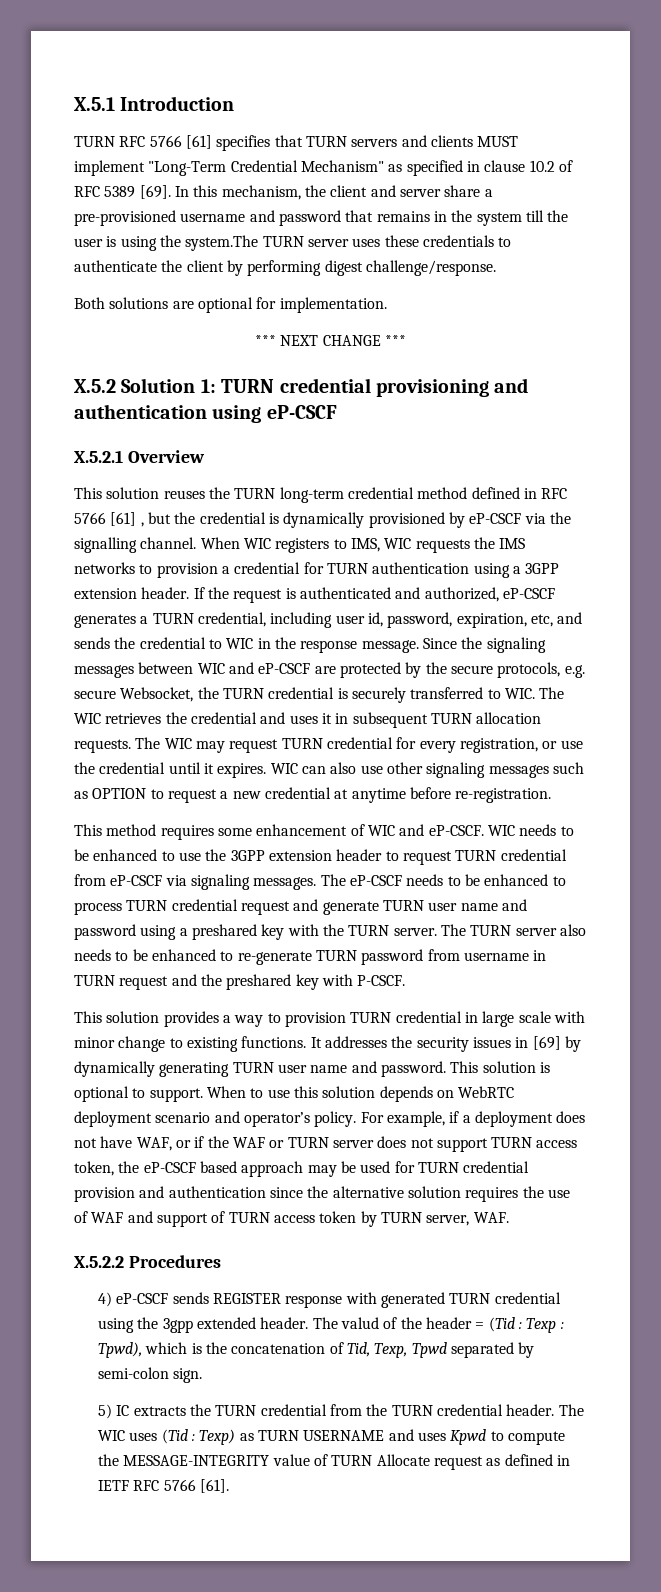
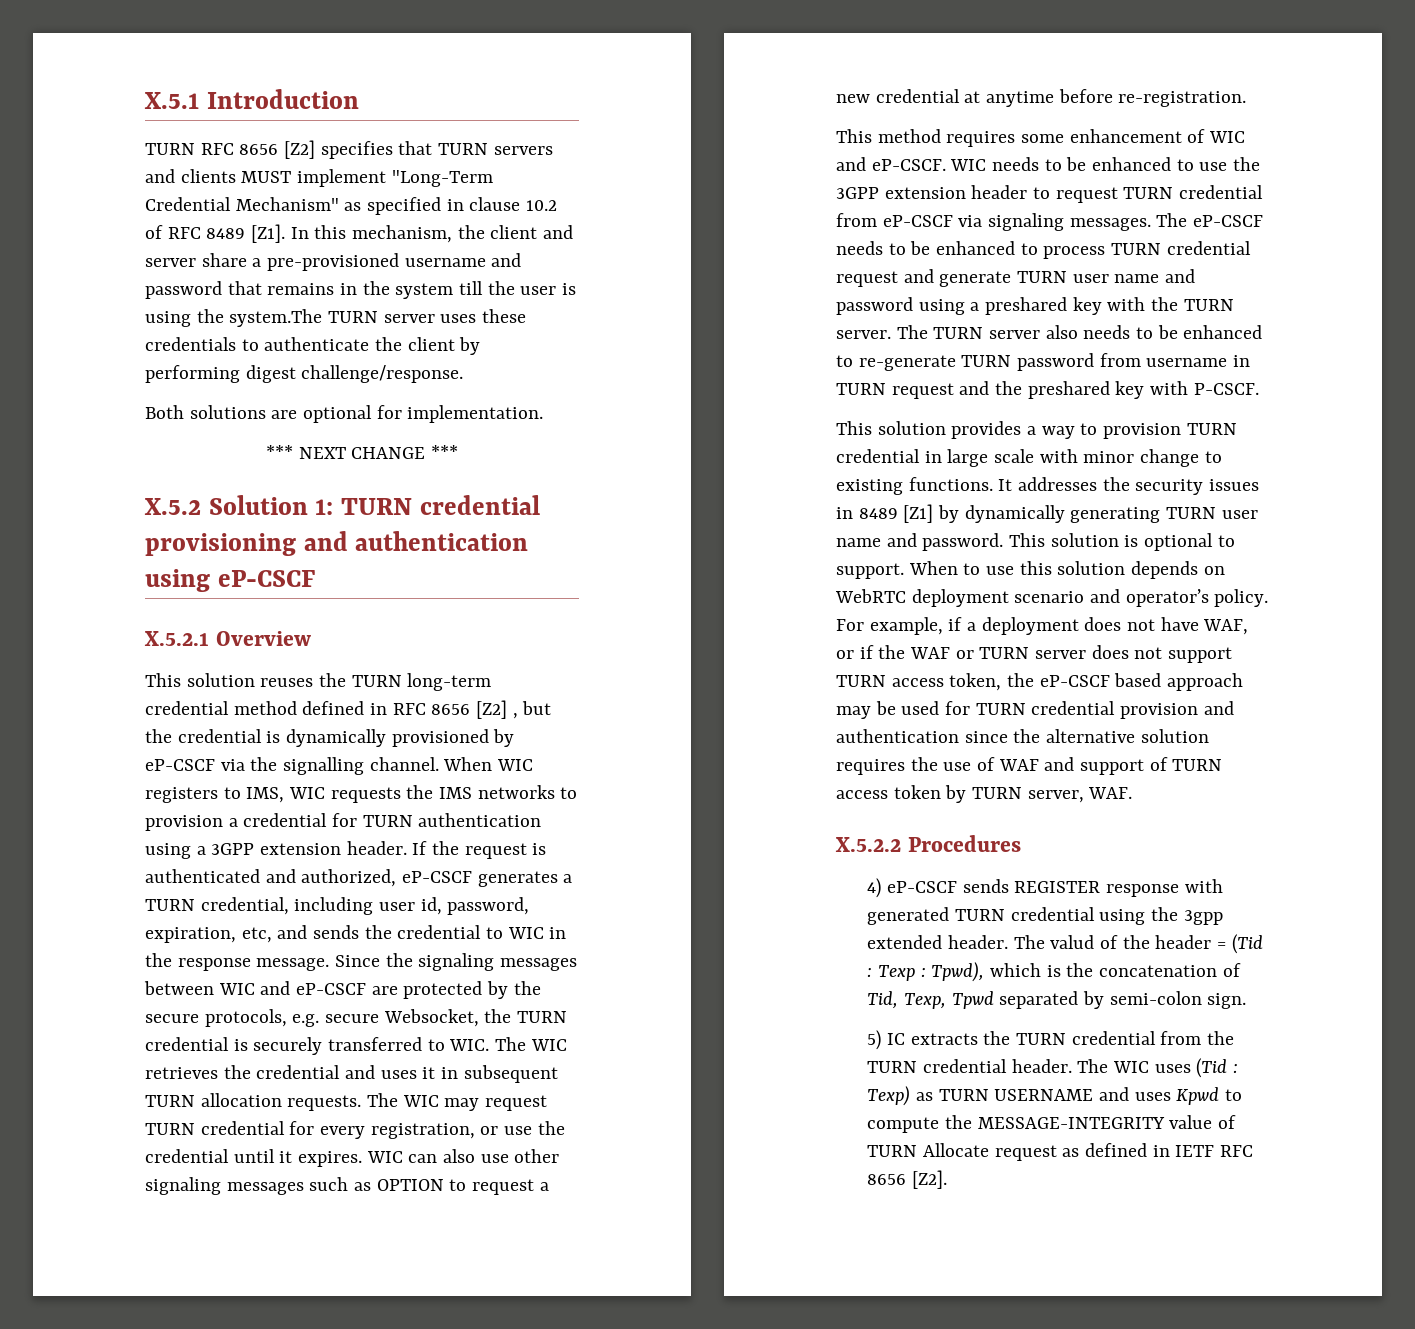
[149,135,212,149] 5766 [61] -> [239,140,316,159] 8656 [Z2]
[104,185,171,199] 5389 [69]. -> [206,224,286,243] 8489 [Z1].
[74,512,137,526] 5766 [61] -> [431,700,508,719] 8656 [Z2]
[532,1036,561,1050] [69] -> [858,504,934,523] 8489 [Z1]
[163,1479,230,1493] 5766 [61]. -> [867,1170,947,1189] 8656 [Z2].

